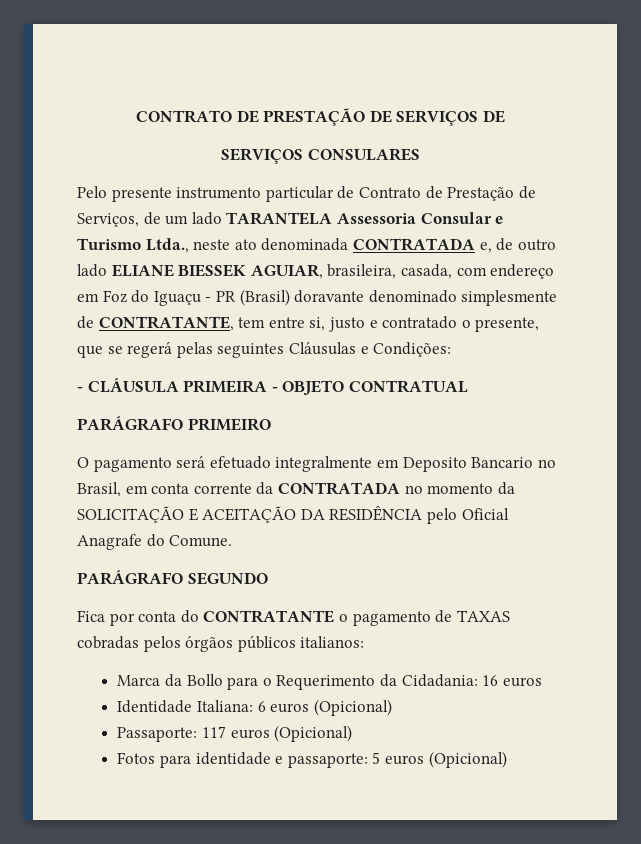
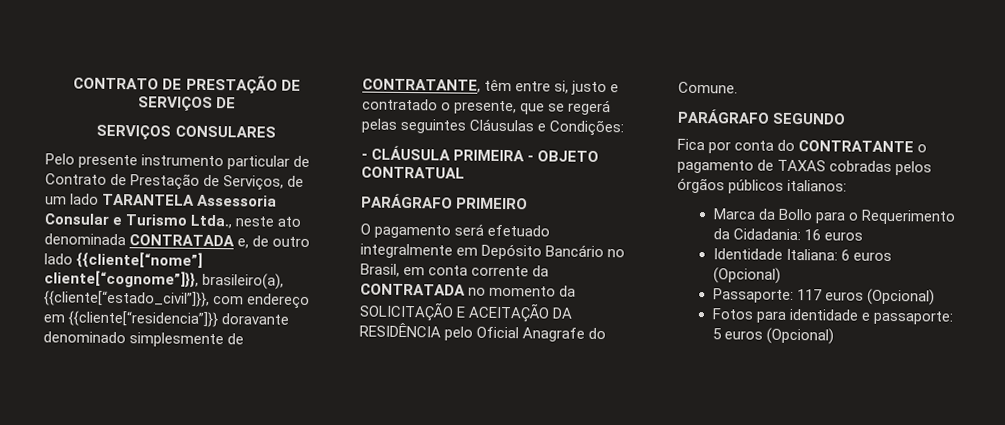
[111,264,555,279] [77,289,290,306] ELIANE BIESSEK AGUIAR, brasileira, casada, com endereço em Foz do Iguaçu - PR (Brasil) -> [76,251,204,269] [44,270,285,290] [44,290,311,310] [43,310,219,328] {{cliente[“nome”] cliente[“cognome”]}}, brasileiro(a), {{cliente[“estado_civil”]}}, com endereço em {{cliente[“residencia”]}}
[238,317,266,328] tem -> [484,79,513,92] têm
[402,457,534,472] Deposito Bancario -> [481,243,605,260] Depósito Bancário
[313,699,392,716] (Opicional) -> [712,267,781,284] (Opcional)
[274,725,353,742] (Opicional) -> [866,288,935,306] (Opcional)
[428,751,507,768] (Opicional) -> [765,327,834,345] (Opcional)

